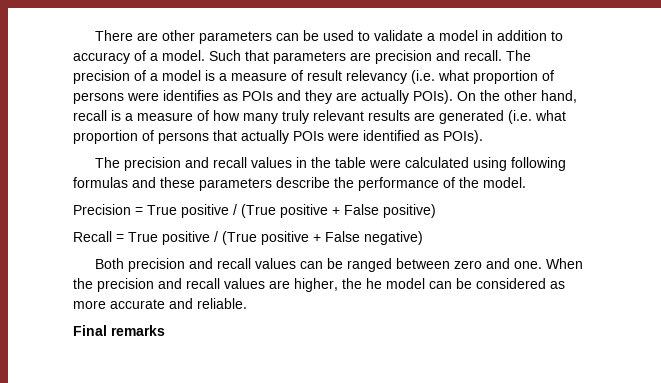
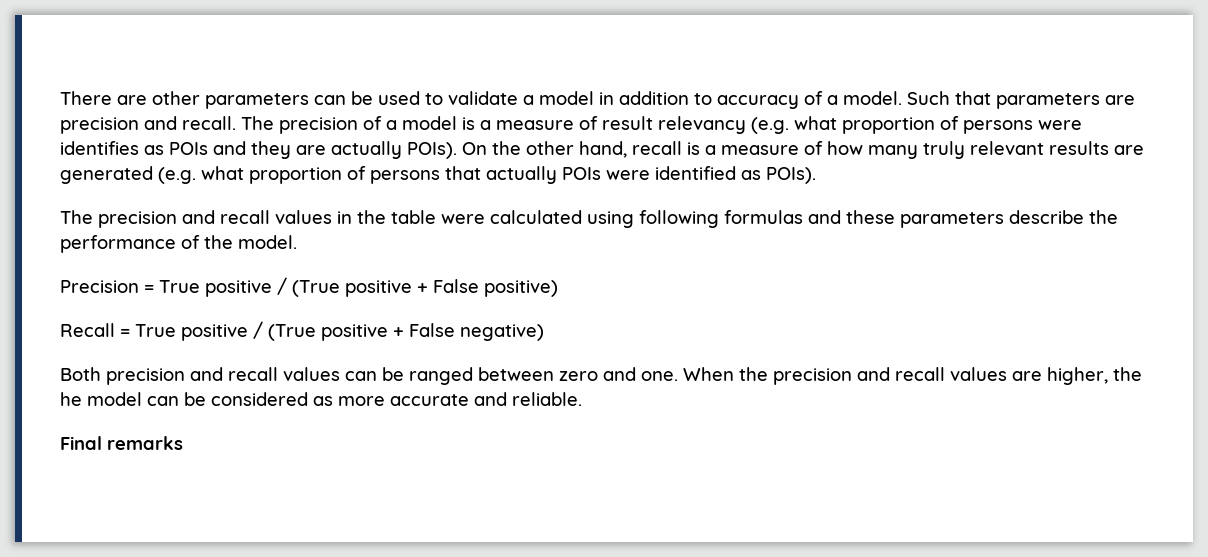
[411,70,435,84] (i.e. -> [751,117,789,134] (e.g.
[508,110,532,124] (i.e. -> [158,167,196,184] (e.g.

